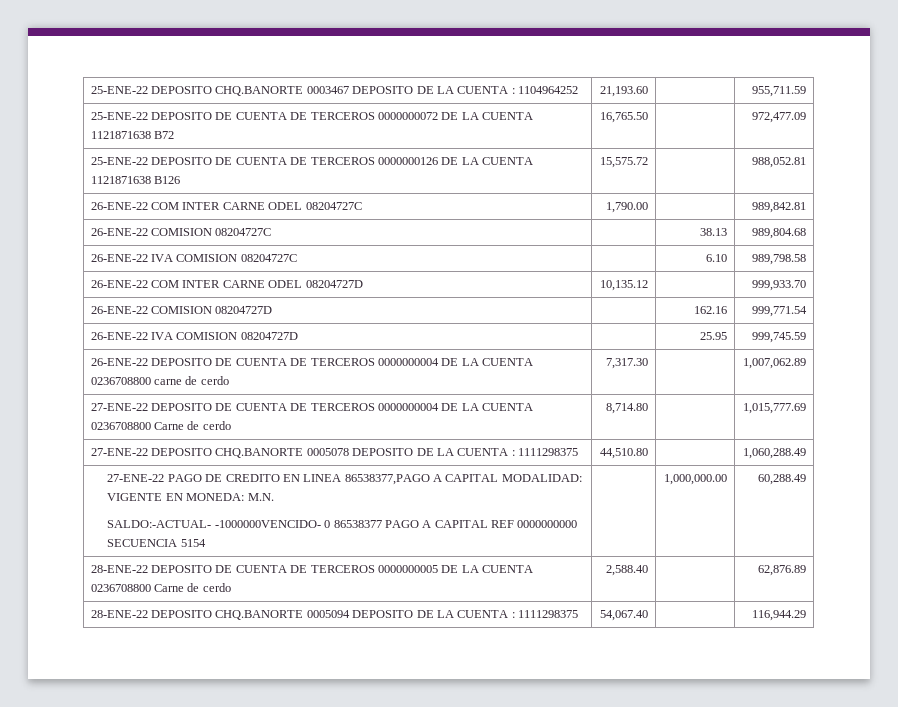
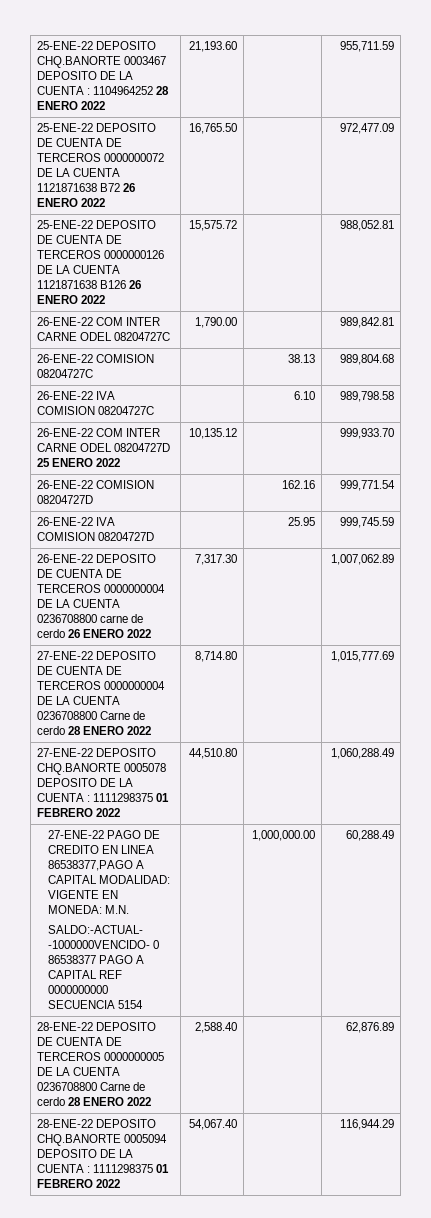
(578, 90) none -> [156,86,170,95] [37,101,106,110] 28 ENERO 2022
(174, 135) none -> [123,183,136,192] [37,198,106,207] 26 ENERO 2022
(180, 180) none -> [129,280,142,289] [37,295,106,304] 26 ENERO 2022
(363, 284) none -> [37,458,121,467] 25 ENERO 2022
(229, 380) none -> [68,629,152,638] 26 ENERO 2022
(231, 425) none -> [68,726,152,735] 28 ENERO 2022
(578, 452) none -> [156,793,170,802] [37,808,121,817] 01 FEBRERO 2022
(231, 587) none -> [68,1097,152,1106] 28 ENERO 2022
(578, 614) none -> [156,1164,170,1173] [37,1179,121,1188] 01 FEBRERO 2022

